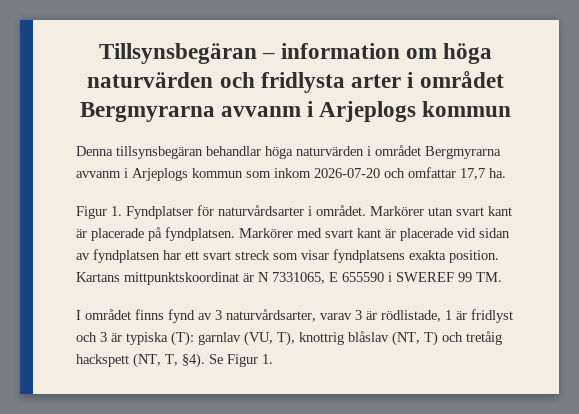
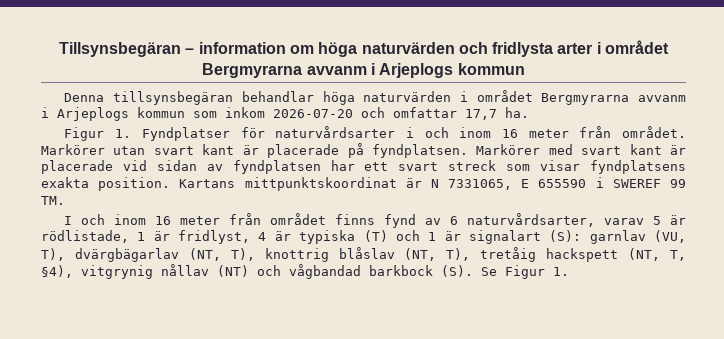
(312, 211) none -> [424,126,612,138] och inom 16 meter från
(81, 315) none -> [81,213,262,225] och inom 16 meter från
[215,310,222,320] 3 -> [450,216,459,225] 6
[355,310,362,320] 3 -> [653,216,662,225] 5
[471,309,513,323] [76,331,273,346] fridlyst och 3 är typiska (T): garnlav (VU, -> [178,230,686,244] [41,248,221,262] fridlyst, 4 är typiska (T) och 1 är signalart (S): garnlav (VU, T), dvärgbägarlav (NT,
[424,331,463,346] T) och -> [446,248,471,261] T),
[182,353,205,368] §4). -> [41,264,473,279] §4), vitgrynig nållav (NT) och vågbandad barkbock (S).

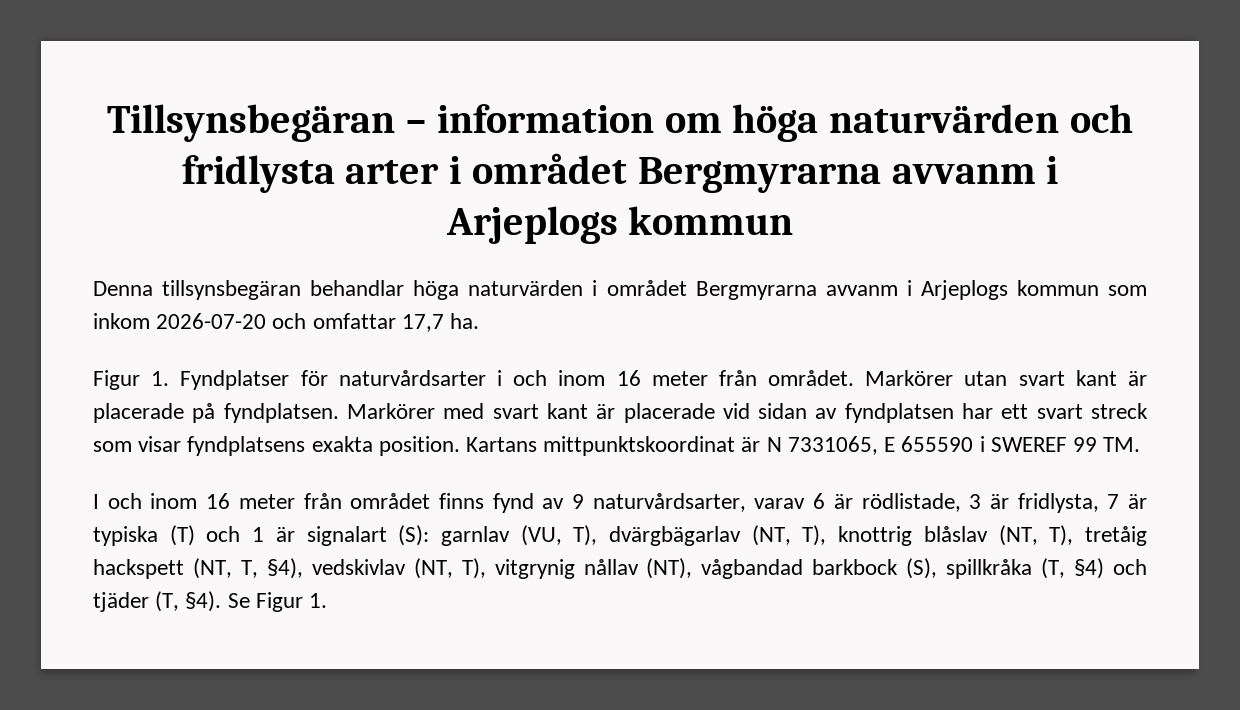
[450,216,459,225] 6 -> [572,494,584,509] 9
[653,216,662,225] 5 -> [813,493,826,509] 6
[137,230,267,244] 1 är fridlyst, 4 -> [969,493,1120,513] 3 är fridlysta, 7
[81,264,473,279] vitgrynig nållav (NT) och vågbandad barkbock (S). -> [311,558,1147,579] [93,591,222,612] vedskivlav (NT, T), vitgrynig nållav (NT), vågbandad barkbock (S), spillkråka (T, §4) och tjäder (T, §4).

